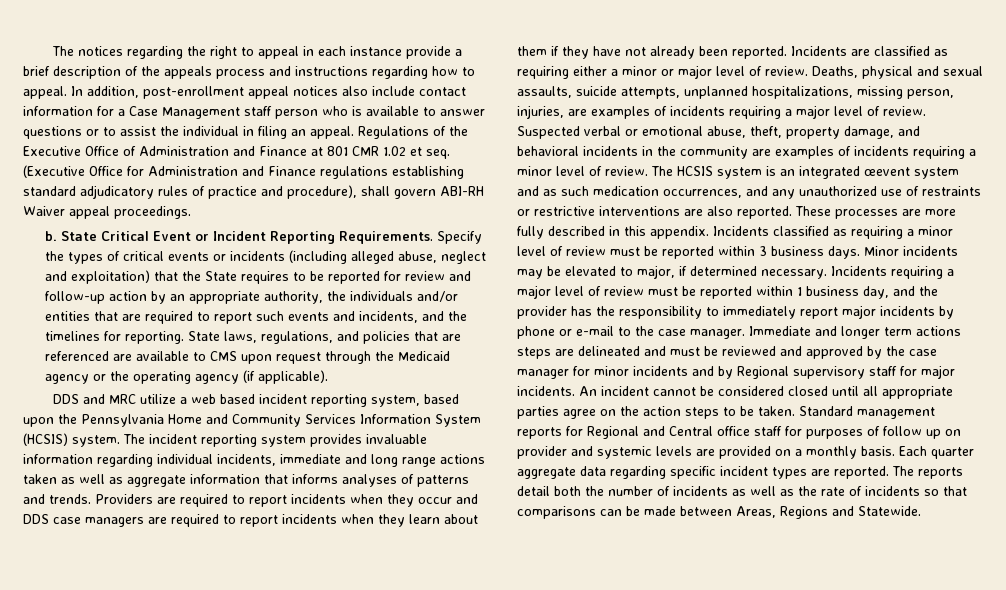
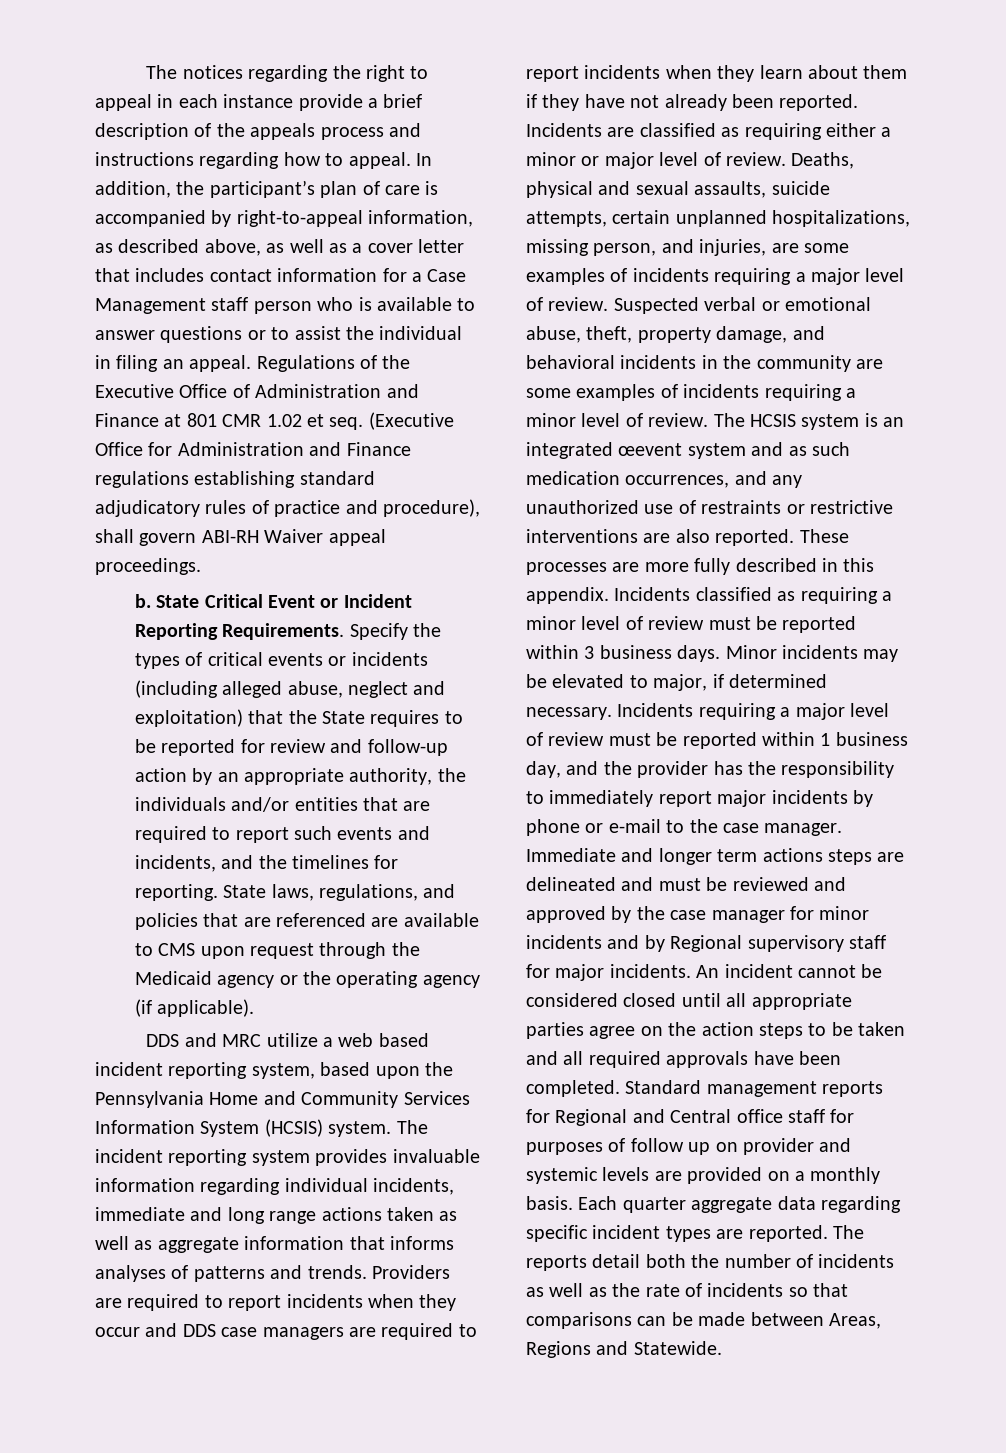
[143,86,415,99] post-enrollment appeal notices also include -> [176,180,439,198] [95,210,474,227] [95,239,465,256] [95,268,205,282] the participant’s plan of care is accompanied by right-to-appeal information, as described above, as well as a cover letter that includes
(680, 93) none -> [612,210,671,224] certain
(954, 94) none -> [661,239,694,253] and
(587, 112) none -> [804,243,849,253] some
(771, 152) none -> [526,388,571,398] some
[758,406,795,416] taken. -> [858,1022,906,1036] [526,1051,841,1068] [526,1080,620,1097] taken and all required approvals have been completed.

